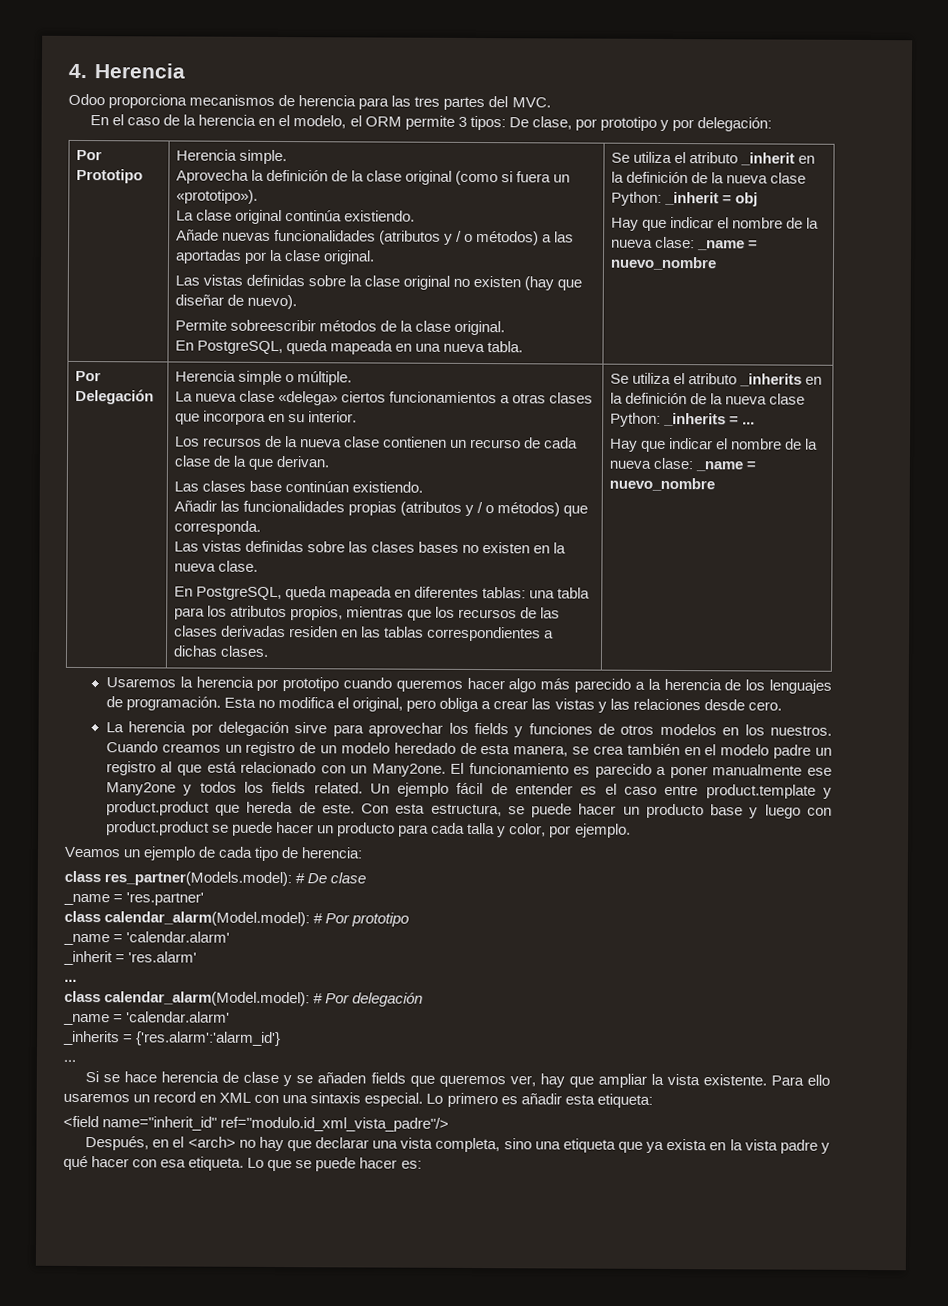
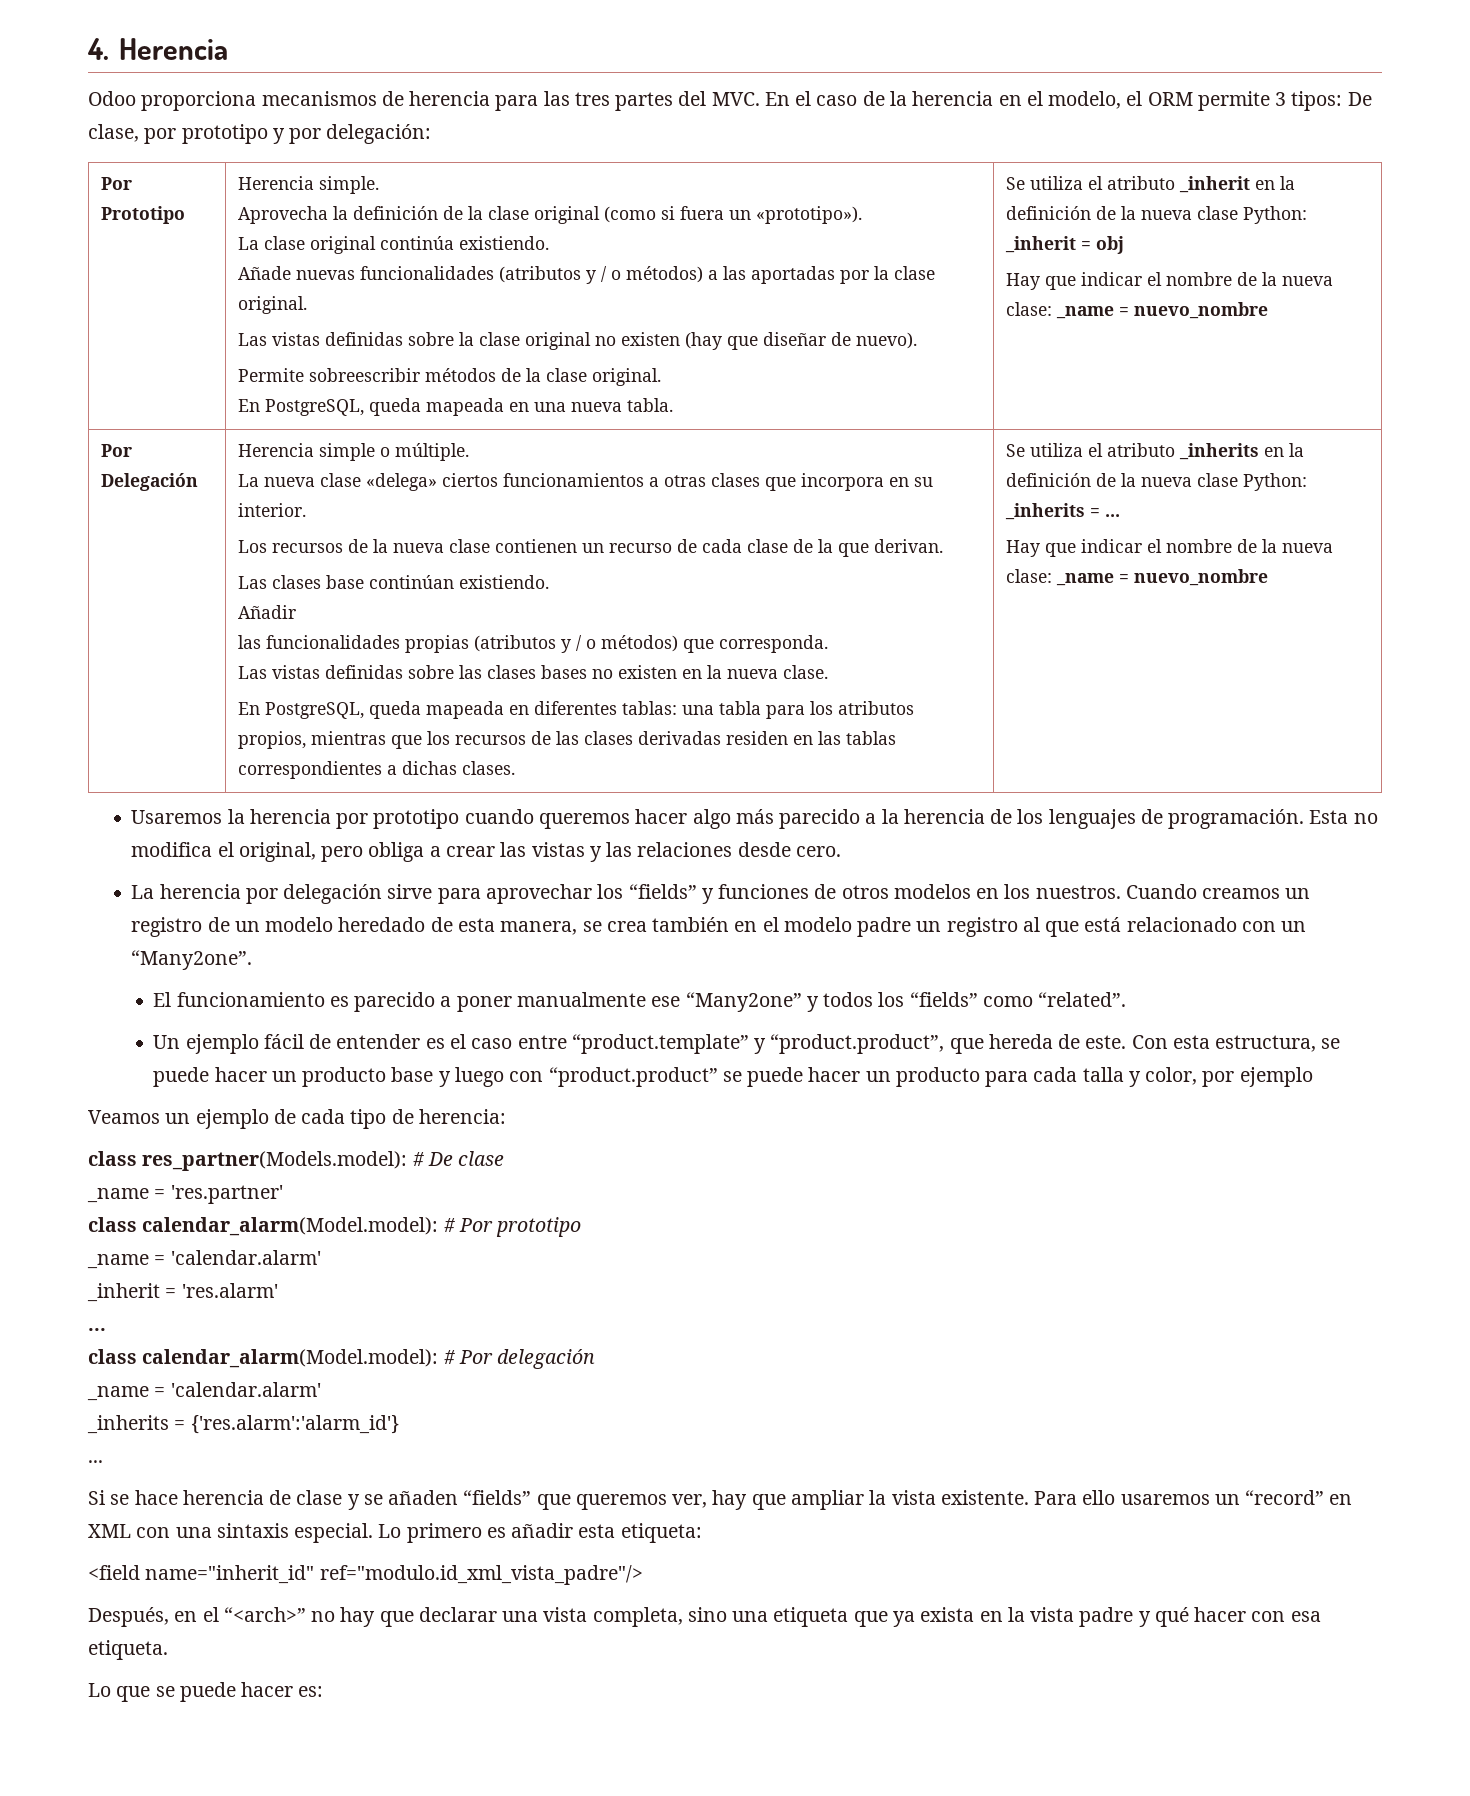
(551, 102) // -> (760, 99) none
(217, 506) none -> (297, 612) //
[473,722,509,735] fields -> [628,884,697,899] “fields”
[371,763,446,777] Many2one. -> [131,950,253,970] “Many2one”. //
[105,782,176,796] Many2one -> [685,992,802,1012] “Many2one”
[271,781,363,794] fields related. -> [909,992,1127,1007] “fields” como “related”. //
[705,784,832,799] [105,801,210,816] product.template y product.product -> [571,1034,945,1054] “product.template” y “product.product”,
[105,821,210,836] product.product -> [548,1067,718,1087] “product.product”
[574,823,631,838] ejemplo. -> [1239,1067,1313,1087] ejemplo
[370,1072,406,1084] fields -> [463,1490,532,1505] “fields”
[153,1091,197,1103] record -> [1245,1490,1325,1505] “record”
[187,1136,236,1148] <arch> -> [223,1607,306,1622] “<arch>”
(245, 1163) none -> (168, 1650) //

